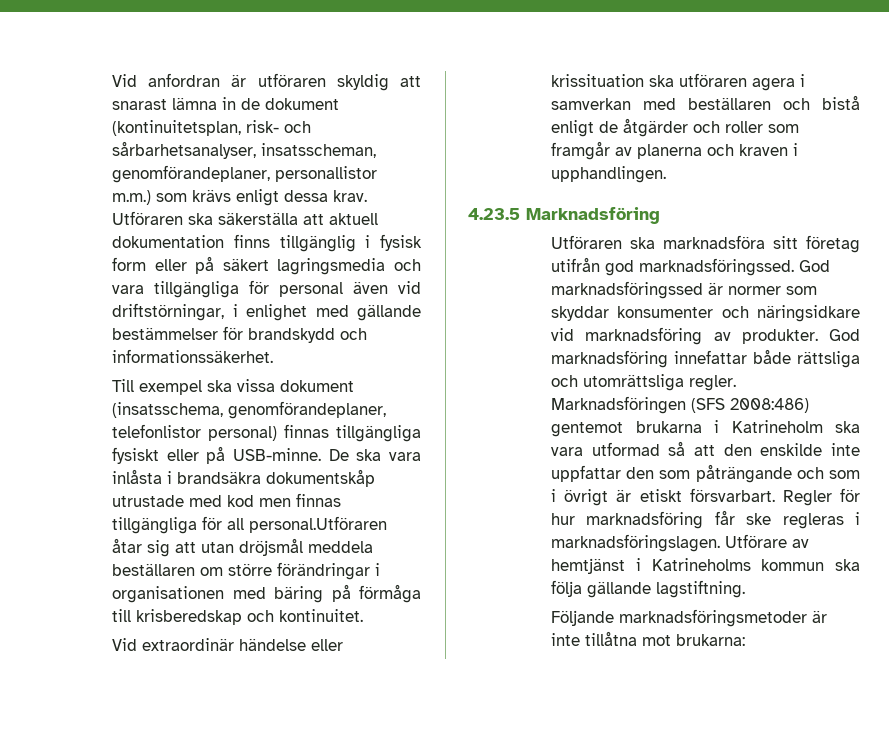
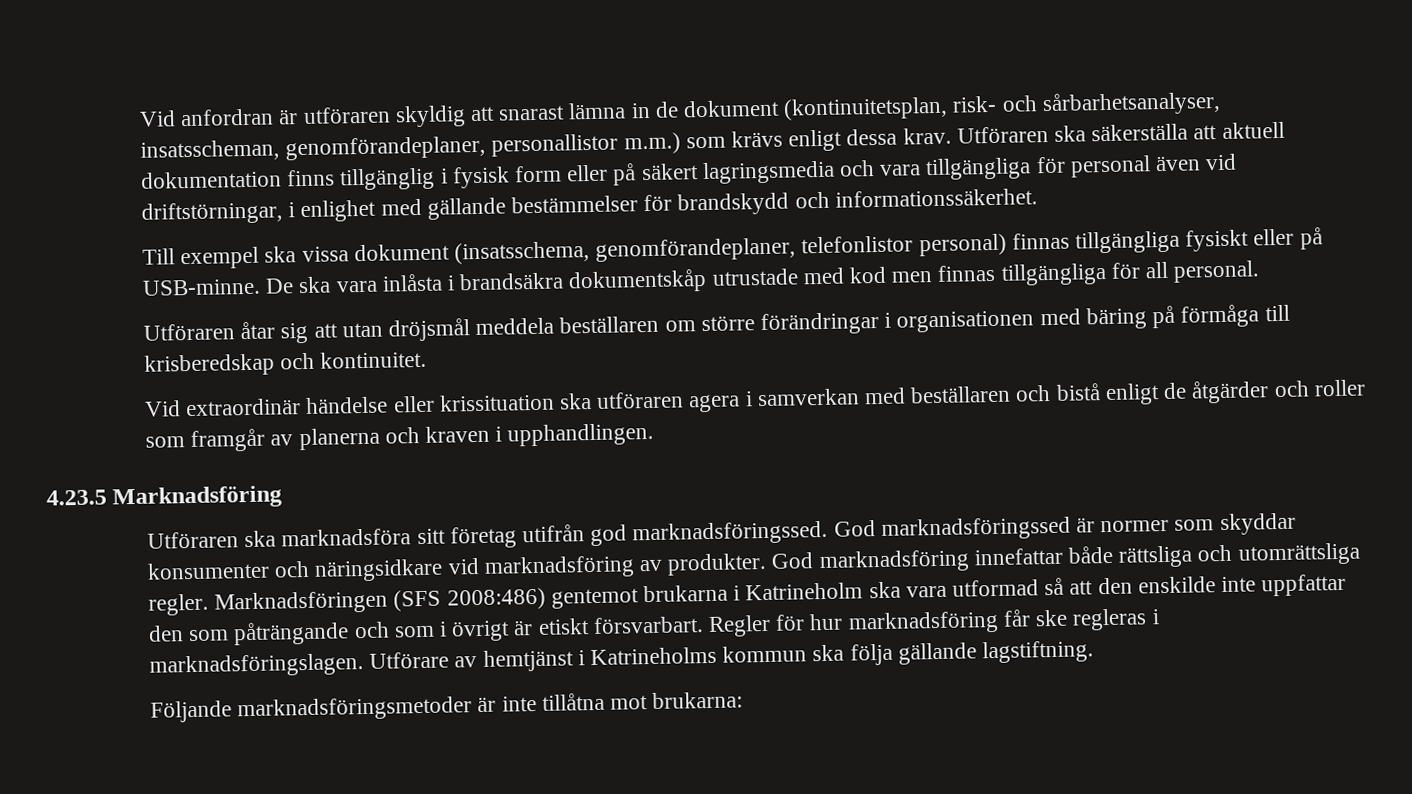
[249,516,388,533] personal.Utföraren -> [1173,260,1261,283] [142,323,235,341] personal. // Utföraren

